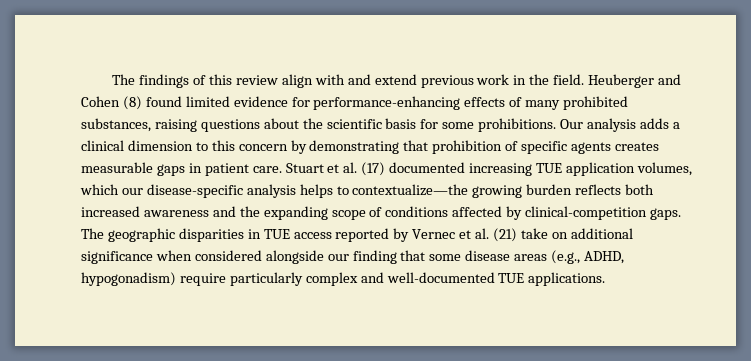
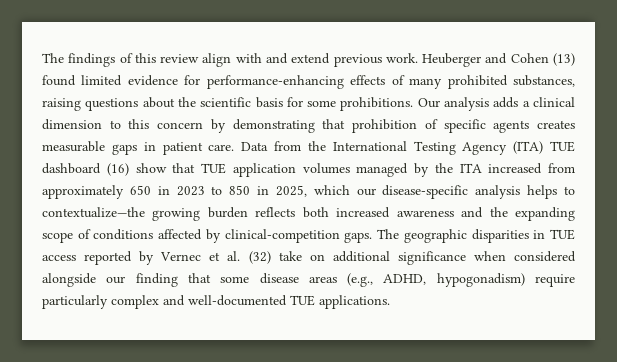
[476,74,585,85] work in the field. -> [385,53,418,63] work.
[122,96,142,110] (8) -> [553,53,575,66] (13)
[285,162,692,176] Stuart et al. (17) documented increasing TUE application volumes, -> [241,141,575,155] [42,163,575,177] [42,185,307,199] Data from the International Testing Agency (ITA) TUE dashboard (16) show that TUE application volumes managed by the ITA increased from approximately 650 in 2023 to 850 in 2025,
[493,228,518,242] (21) -> [248,251,271,264] (32)

